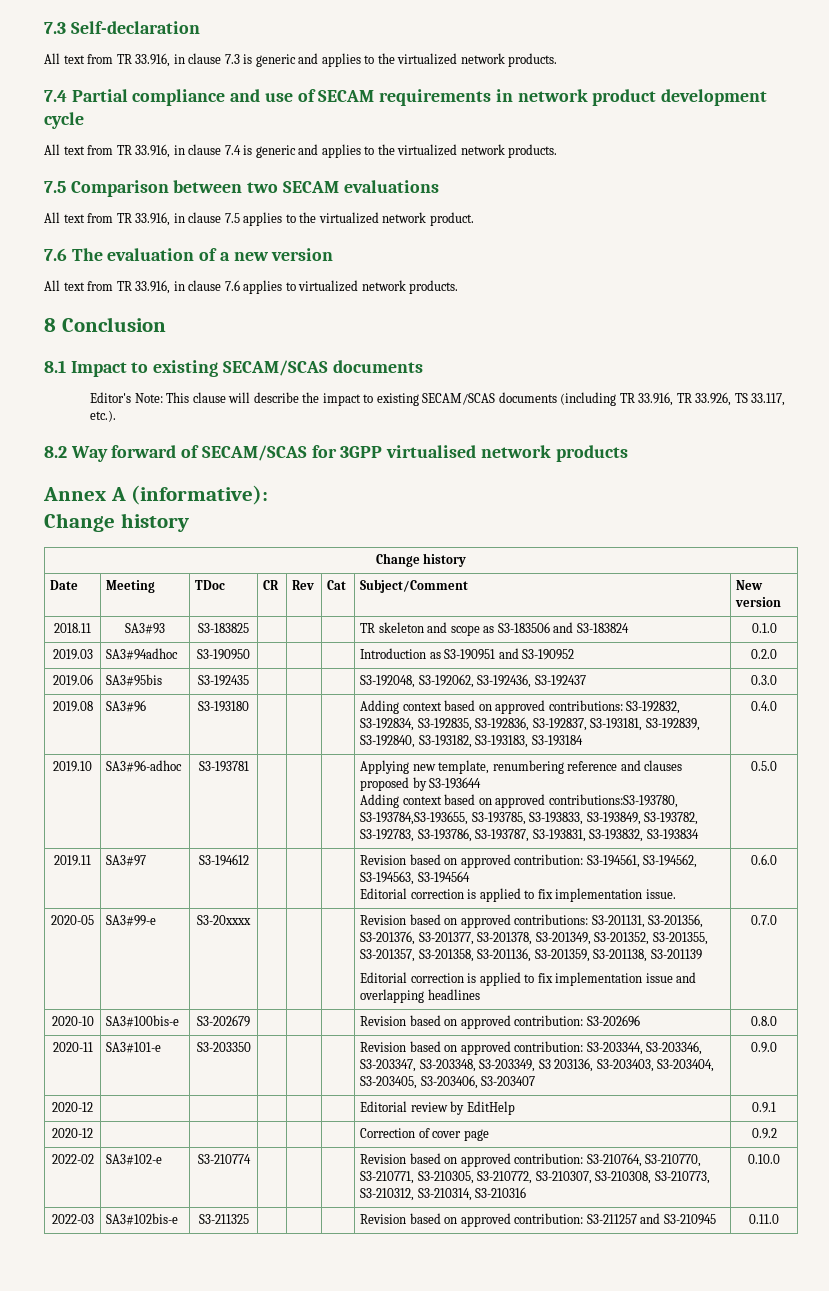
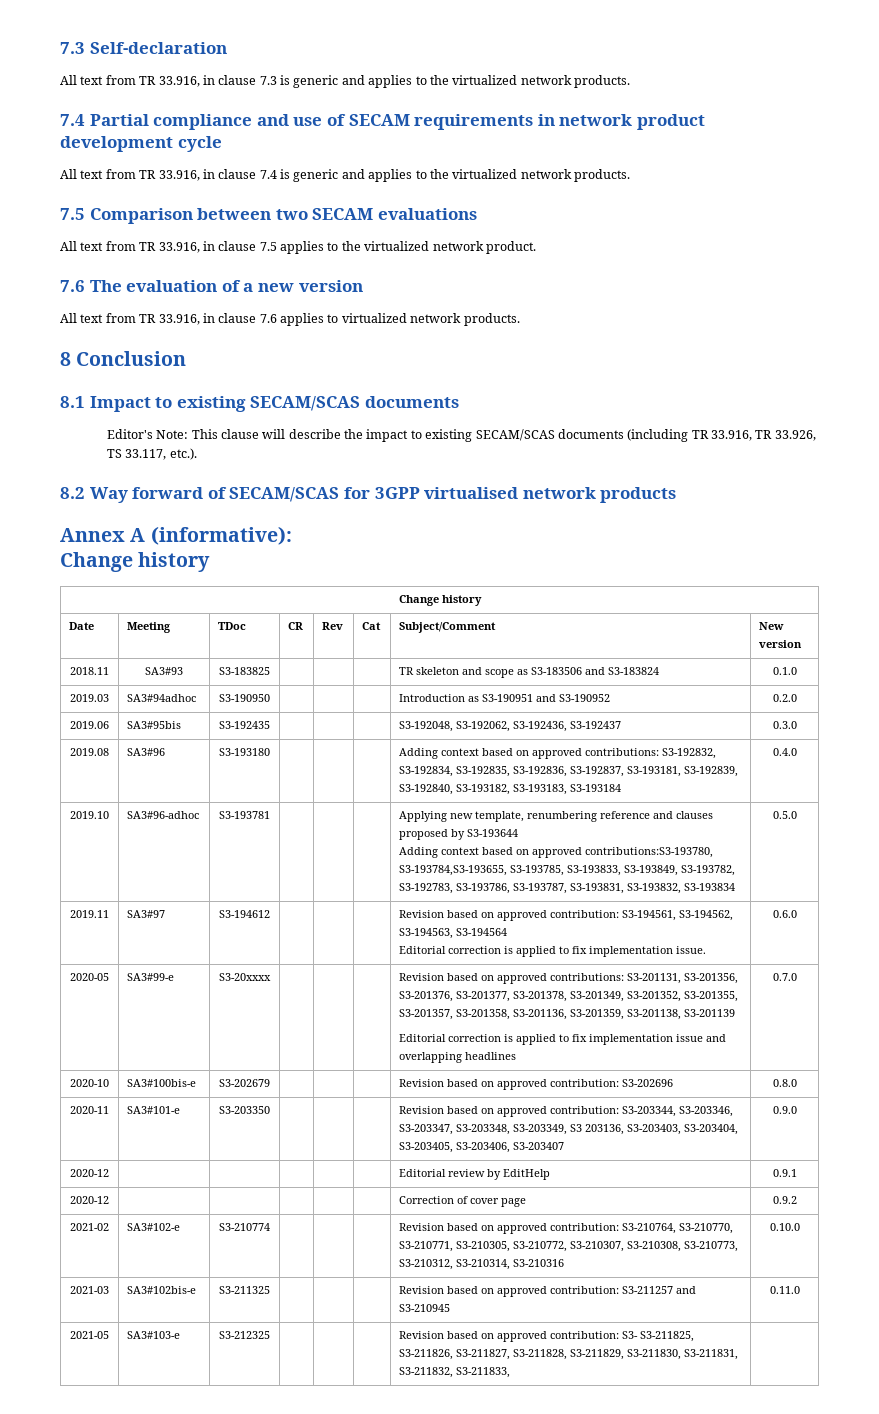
[51,1154,94,1164] 2022-02 -> [70,1223,109,1231] 2021-02
[51,1214,94,1224] 2022-03 -> [70,1286,109,1294] 2021-03
(779, 1219) none -> [70,1331,109,1339] [127,1331,181,1339] [219,1331,270,1339] [399,1331,695,1342] [399,1349,739,1360] [399,1367,511,1378] // 2021-05 | SA3#103-e | S3-212325 | | | | Revision based on approved contribution: S3- S3‑211825, S3‑211826, S3‑211827, S3‑211828, S3‑211829, S3‑211830, S3‑211831, S3‑211832, S3‑211833, |

